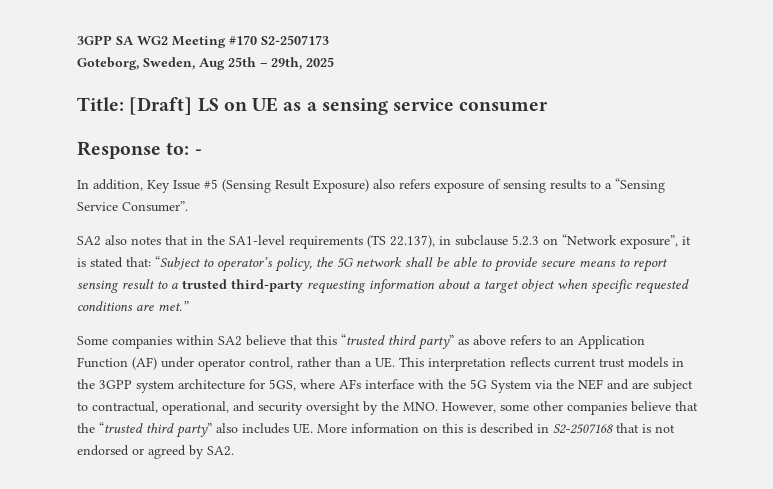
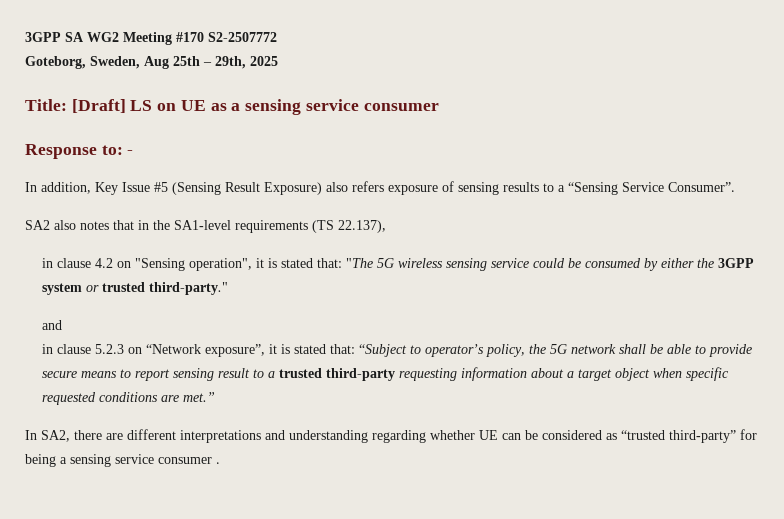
[261,35,329,45] S2-2507173 -> [208,32,277,42] S2-2507772
[439,235,508,246] in subclause -> [42,258,755,271] [42,282,229,295] [42,320,63,330] [42,344,92,354] // in clause 4.2 on "Sensing operation", it is stated that: "The 5G wireless sensing service could be consumed by either the 3GPP system or trusted third-party." // and // in clause
[77,334,645,350] [77,357,684,371] [77,379,693,393] [77,401,698,415] [77,422,675,438] [77,445,234,459] Some companies within SA2 believe that this “trusted third party” as above refers to an Application Function (AF) under operator control, rather than a UE. This interpretation reflects current trust models in the 3GPP system architecture for 5GS, where AFs interface with the 5G System via the NEF and are subject to contractual, operational, and security oversight by the MNO. However, some other companies believe that the “trusted third party” also includes UE. More information on this is described in S2-2507168 that is not endorsed or agreed by SA2. -> [25,429,757,443] [25,454,220,467] In SA2, there are different interpretations and understanding regarding whether UE can be considered as “trusted third-party” for being a sensing service consumer .

